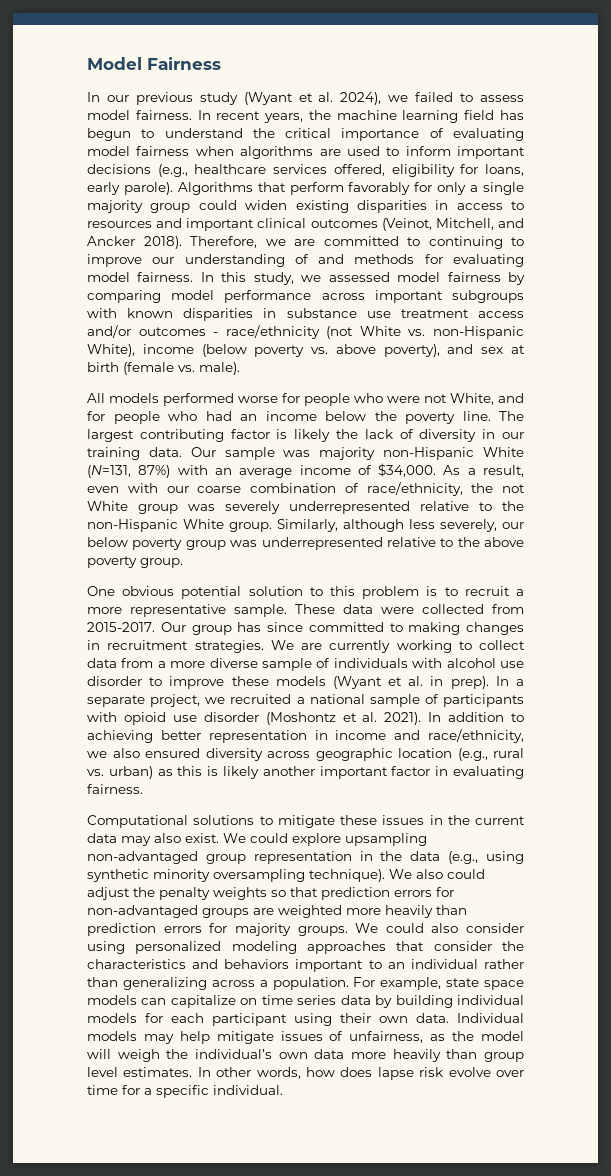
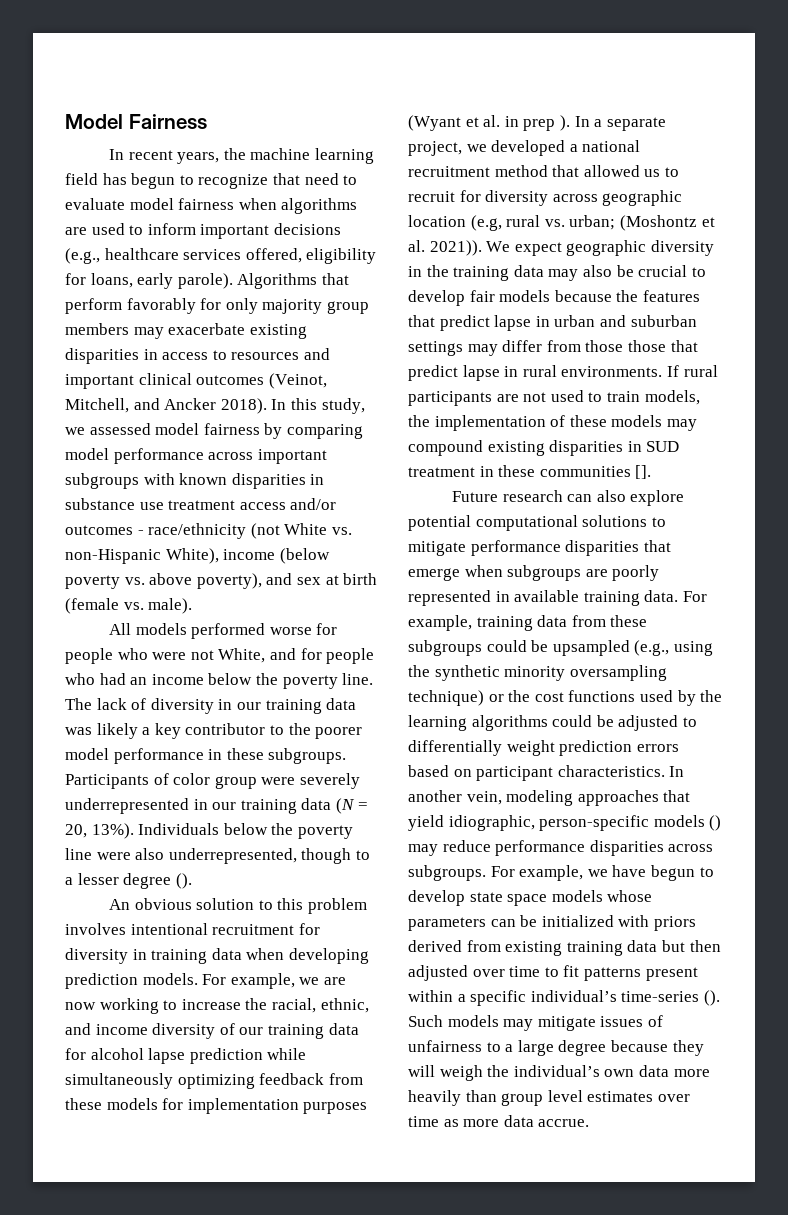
[106,92,525,105] [87,110,211,120] our previous study (Wyant et al. 2024), we failed to assess model fairness. In -> (124, 154) none
[164,128,524,141] understand the critical importance of evaluating -> [198,173,358,189] [65,198,125,210] recognize that need to evaluate
[470,182,525,195] [87,200,288,213] a single majority group could widen -> [262,299,369,314] [65,323,246,339] majority group members may exacerbate
[190,236,524,249] [87,254,524,267] [87,272,194,282] Therefore, we are committed to continuing to improve our understanding of and methods for evaluating model fairness. -> (267, 406) none
[87,429,359,442] largest contributing factor is likely the -> (92, 704) none
[148,447,524,460] [87,463,524,478] [87,482,525,496] [87,501,524,514] [87,519,524,532] [87,537,524,550] [87,556,183,568] [87,586,524,599] [87,604,524,617] [87,622,524,635] [87,640,525,653] [87,658,524,671] [87,676,326,689] data. Our sample was majority non-Hispanic White (N=131, 87%) with an average income of $34,000. As a result, even with our coarse combination of race/ethnicity, the not White group was severely underrepresented relative to the non-Hispanic White group. Similarly, although less severely, our below poverty group was underrepresented relative to the above poverty group. // One obvious potential solution to this problem is to recruit a more representative sample. These data were collected from 2015-2017. Our group has since committed to making changes in recruitment strategies. We are currently working to collect data from a more diverse sample of individuals with alcohol use disorder to improve these models -> [326,698,357,710] [65,723,363,739] [65,748,347,764] [65,773,360,789] [65,798,368,814] [65,823,353,839] [65,848,370,864] [65,873,192,889] [108,898,367,914] [65,923,320,935] [65,948,369,964] [65,973,346,989] [65,998,369,1014] [65,1023,359,1039] [65,1048,307,1064] [65,1073,363,1089] [65,1098,368,1114] data was likely a key contributor to the poorer model performance in these subgroups. Participants of color group were severely underrepresented in our training data (N = 20, 13%). Individuals below the poverty line were also underrepresented, though to a lesser degree (). // An obvious solution to this problem involves intentional recruitment for diversity in training data when developing prediction models. For example, we are now working to increase the racial, ethnic, and income diversity of our training data for alcohol lapse prediction while simultaneously optimizing feedback from these models for implementation purposes
[450,676,489,689] prep). -> [523,115,570,131] prep ).
[230,694,292,704] recruited -> [491,140,566,156] developed
[369,694,524,707] [87,712,524,725] [87,729,524,743] [87,748,200,758] sample of participants with opioid use disorder (Moshontz et al. 2021). In addition to achieving better representation in income and race/ethnicity, we also ensured -> [408,165,679,177] [408,190,481,202] recruitment method that allowed us to recruit for
[457,748,488,761] (e.g., -> [470,215,502,231] (e.g,
[108,766,524,779] [87,784,143,794] [87,815,525,828] [87,833,427,846] [87,851,441,864] urban) as this is likely another important factor in evaluating fairness. // Computational solutions to mitigate these issues in the current data may also exist. We could explore upsampling non-advantaged group representation in the data -> [569,215,715,231] [408,240,714,256] [408,265,706,281] [408,290,700,306] [408,315,697,331] [408,340,698,356] [408,365,718,381] [408,390,700,406] [408,415,697,431] [408,440,680,456] [408,465,652,479] [451,490,685,506] [408,515,666,531] [408,540,671,556] [408,565,660,581] [408,590,707,606] [408,615,648,631] [408,640,630,656] urban; (Moshontz et al. 2021)). We expect geographic diversity in the training data may also be crucial to develop fair models because the features that predict lapse in urban and suburban settings may differ from those those that predict lapse in rural environments. If rural participants are not used to train models, the implementation of these models may compound existing disparities in SUD treatment in these communities []. // Future research can also explore potential computational solutions to mitigate performance disparities that emerge when subgroups are poorly represented in available training data. For example, training data from these subgroups could be upsampled
(524, 857) none -> [408,665,430,677] the
[309,869,485,882] [87,887,454,900] [87,905,467,918] [87,923,524,936] [87,941,524,954] [87,959,525,972] [87,977,524,990] [87,995,525,1008] [87,1013,524,1026] [87,1031,210,1044] technique). We also could adjust the penalty weights so that prediction errors for non-advantaged groups are weighted more heavily than prediction errors for majority groups. We could also consider using personalized modeling approaches that consider the characteristics and behaviors important to an individual rather than generalizing across a population. For example, state space models can capitalize on time series data by building individual models for each participant using their own data. Individual models may help -> [408,690,723,706] [408,715,697,731] [408,740,679,756] [408,765,685,781] [408,790,691,806] [408,815,722,831] [408,840,714,856] [408,865,714,881] [408,890,653,906] [408,915,696,931] [408,940,721,956] [408,965,698,981] [408,990,720,1006] [408,1015,534,1031] technique) or the cost functions used by the learning algorithms could be adjusted to differentially weight prediction errors based on participant characteristics. In another vein, modeling approaches that yield idiographic, person-specific models () may reduce performance disparities across subgroups. For example, we have begun to develop state space models whose parameters can be initialized with priors derived from existing training data but then adjusted over time to fit patterns present within a specific individual’s time-series (). Such models may
[349,1031,524,1043] unfairness, as the model -> [408,1040,704,1056] unfairness to a large degree because they
[123,1067,524,1080] [87,1085,283,1098] estimates. In other words, how does lapse risk evolve over time for a specific individual. -> [587,1091,690,1102] [408,1115,590,1127] estimates over time as more data accrue.

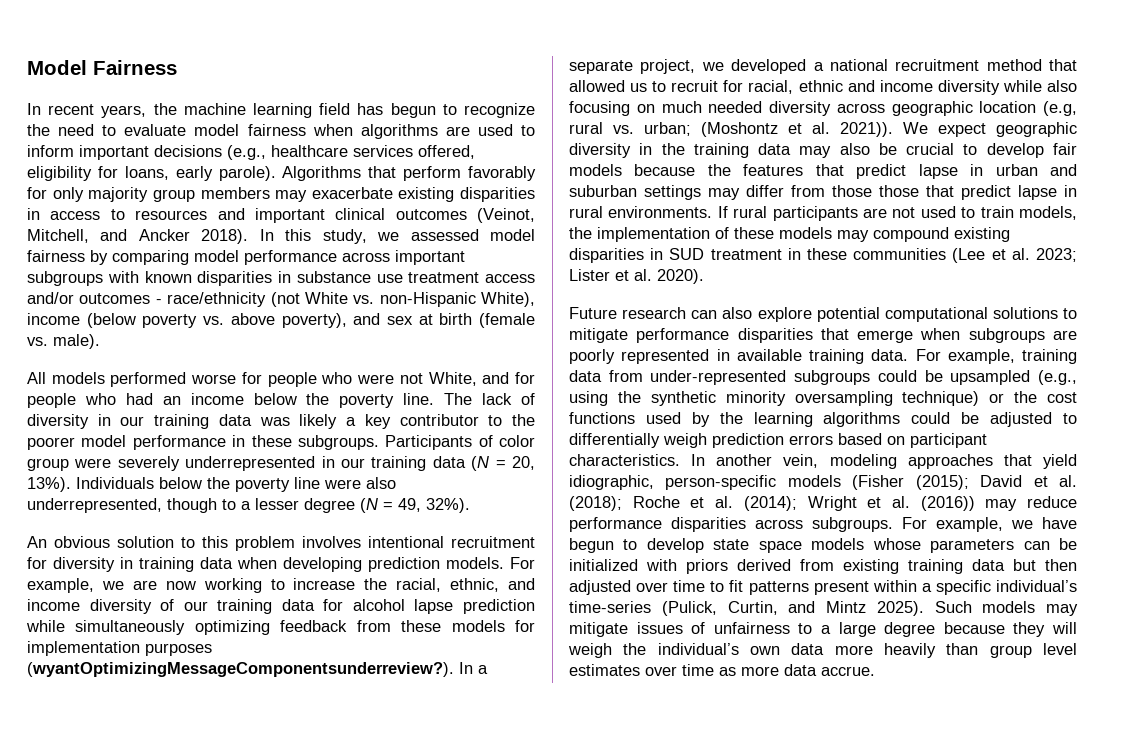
[272,173,300,185] that -> [27,124,50,136] the
[175,873,192,889] (). -> [360,498,470,513] (N = 49, 32%).
[408,115,570,131] (Wyant et al. in prep ). -> [27,662,454,677] (wyantOptimizingMessageComponentsunderreview?).
(481, 196) none -> [748,80,1077,95] [569,101,763,116] racial, ethnic and income diversity while also focusing on much needed
[635,465,652,479] []. -> [952,248,1077,263] [569,269,704,284] (Lee et al. 2023; Lister et al. 2020).
[610,615,648,627] these -> [650,370,787,385] under-represented
[506,740,555,756] weight -> [663,433,707,448] weigh
[709,815,722,831] () -> [852,475,1077,490] [569,496,975,511] (Fisher (2015); David et al. (2018); Roche et al. (2014); Wright et al. (2016))
[703,990,720,1006] (). -> [661,601,924,616] (Pulick, Curtin, and Mintz 2025).

